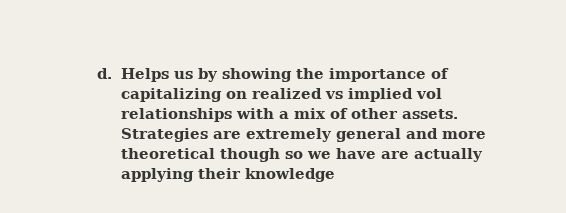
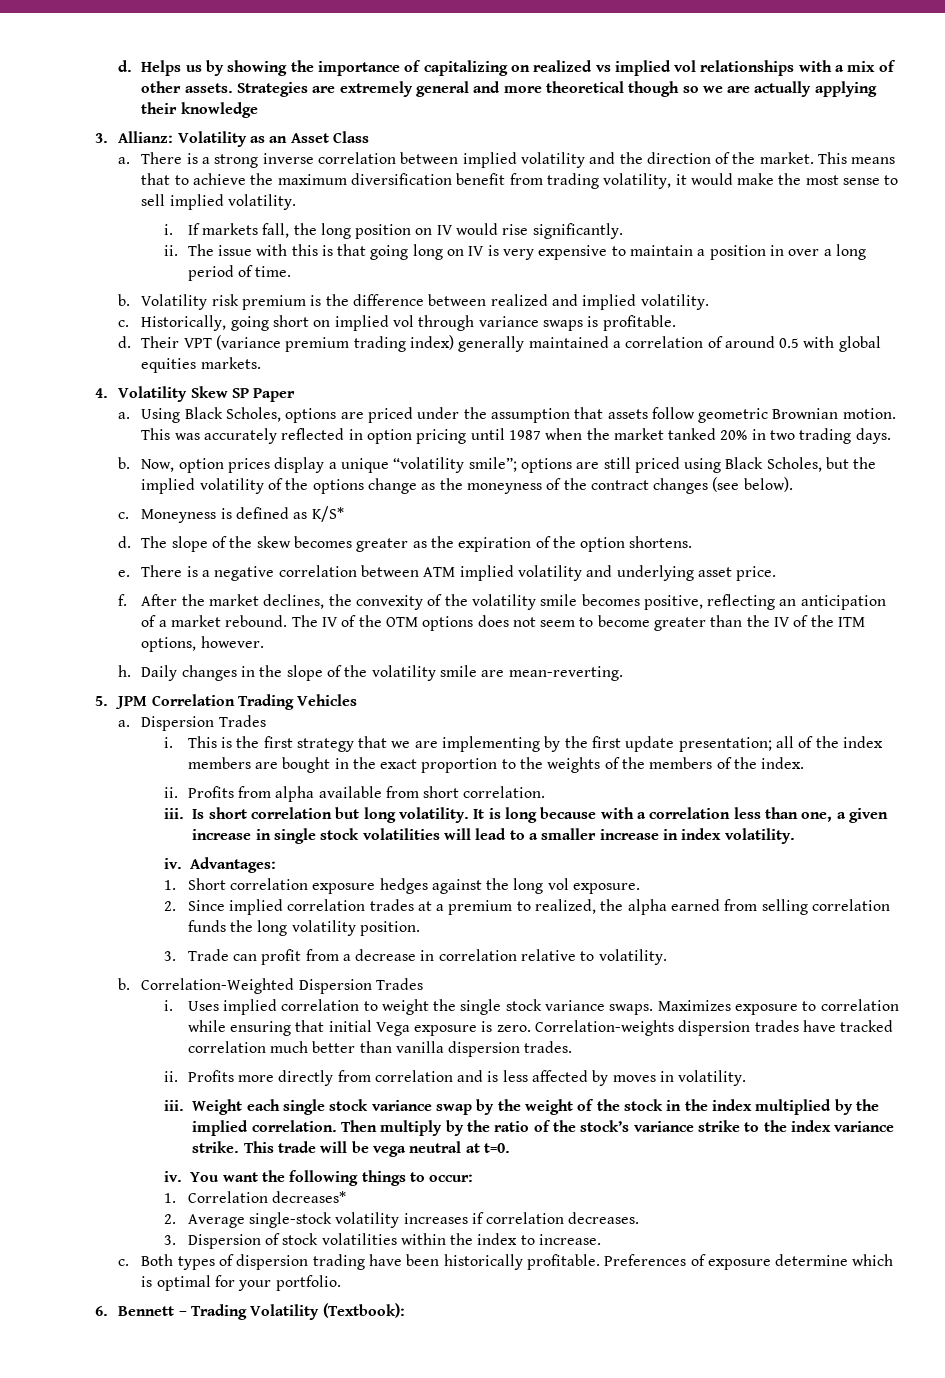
[336,148,377,159] have -> (723, 89) none
(336, 175) none -> [95,131,369,147] [118,152,896,168] [141,173,899,189] [141,194,296,210] [164,223,623,239] [164,244,866,260] [187,265,292,281] [118,294,709,310] [118,315,676,331] [118,335,881,352] [141,357,261,373] [95,386,296,402] [118,407,896,423] [141,428,891,444] [118,457,877,473] [141,477,793,494] [118,506,344,523] [118,536,693,552] [118,565,777,581] [118,594,886,610] [141,615,866,631] [141,636,264,652] [118,665,623,681] [95,694,358,710] [118,715,266,731] [164,736,883,752] [187,757,805,773] [164,786,546,802] [164,807,888,823] [192,828,795,844] [164,857,277,873] [164,878,641,894] [164,899,891,915] [187,920,420,936] [164,949,667,965] [118,978,423,994] [164,999,899,1015] [187,1020,894,1036] [187,1041,573,1057] [164,1070,747,1086] [164,1099,879,1115] [192,1120,895,1136] [192,1141,510,1157] [164,1170,474,1186] [164,1191,346,1203] [164,1212,640,1228] [164,1233,602,1249] [118,1254,894,1270] [141,1275,341,1291] [95,1303,405,1320] // 3. Allianz: Volatility as an Asset Class // a. There is a strong inverse correlation between implied volatility and the direction of the market. This means that to achieve the maximum diversification benefit from trading volatility, it would make the most sense to sell implied volatility. // i. If markets fall, the long position on IV would rise significantly. // ii. The issue with this is that going long on IV is very expensive to maintain a position in over a long period of time. // b. Volatility risk premium is the difference between realized and implied volatility. // c. Historically, going short on implied vol through variance swaps is profitable. // d. Their VPT (variance premium trading index) generally maintained a correlation of around 0.5 with global equities markets. // 4. Volatility Skew SP Paper // a. Using Black Scholes, options are priced under the assumption that assets follow geometric Brownian motion. This was accurately reflected in option pricing until 1987 when the market tanked 20% in two trading days. // b. Now, option prices display a unique “volatility smile”; options are still priced using Black Scholes, but the implied volatility of the options change as the moneyness of the contract changes (see below). // c. Moneyness is defined as K/S* // d. The slope of the skew becomes greater as the expiration of the option shortens. // e. There is a negative correlation between ATM implied volatility and underlying asset price. // f. After the market declines, the convexity of the volatility smile becomes positive, reflecting an anticipation of a market rebound. The IV of the OTM options does not seem to become greater than the IV of the ITM options, however. // h. Daily changes in the slope of the volatility smile are mean-reverting. // 5. JPM Correlation Trading Vehicles // a. Dispersion Trades // i. This is the first strategy that we are implementing by the first update presentation; all of the index members are bought in the exact proportion to the weights of the members of the index. // ii. Profits from alpha available from short correlation. // iii. Is short correlation but long volatility. It is long because with a correlation less than one, a given increase in single stock volatilities will lead to a smaller increase in index volatility. // iv. Advantages: // 1. Short correlation exposure hedges against the long vol exposure. // 2. Since implied correlation trades at a premium to realized, the alpha earned from selling correlation funds the long volatility position. // 3. Trade can profit from a decrease in correlation relative to volatility. // b. Correlation-Weighted Dispersion Trades // i. Uses implied correlation to weight the single stock variance swaps. Maximizes exposure to correlation while ensuring that initial Vega exposure is zero. Correlation-weights dispersion trades have tracked correlation much better than vanilla dispersion trades. // ii. Profits more directly from correlation and is less affected by moves in volatility. // iii. Weight each single stock variance swap by the weight of the stock in the index multiplied by the implied correlation. Then multiply by the ratio of the stock’s variance strike to the index variance strike. This trade will be vega neutral at t=0. // iv. You want the following things to occur: // 1. Correlation decreases* // 2. Average single-stock volatility increases if correlation decreases. // 3. Dispersion of stock volatilities within the index to increase. // c. Both types of dispersion trading have been historically profitable. Preferences of exposure determine which is optimal for your portfolio. // 6. Bennett – Trading Volatility (Textbook):

